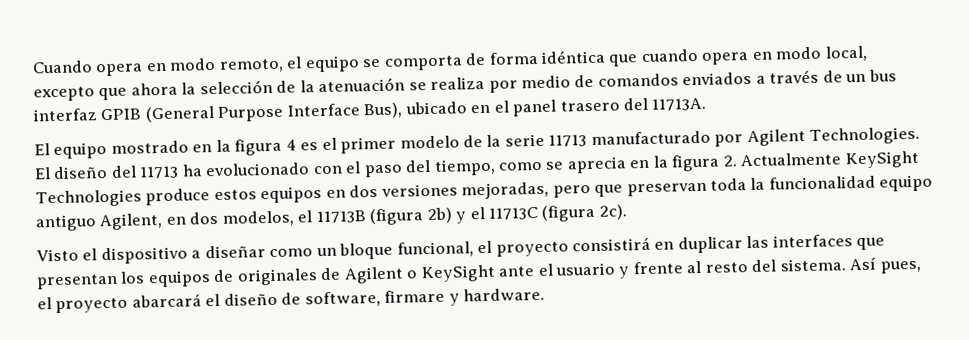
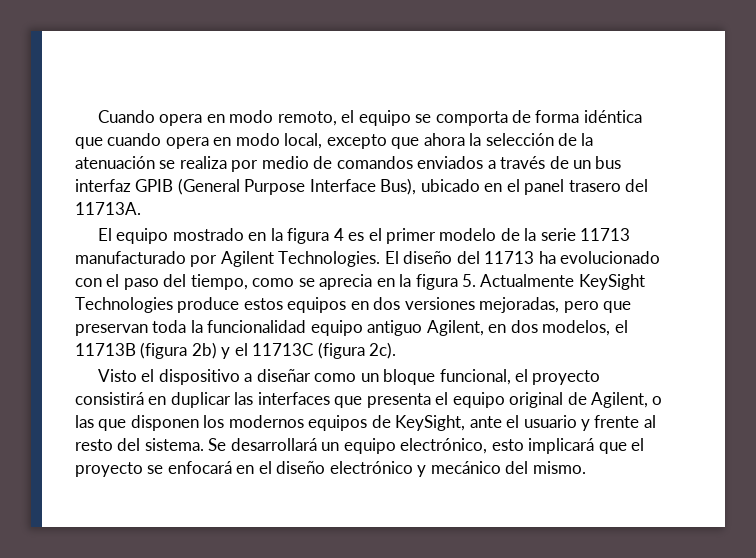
[722,155,737,167] 2. -> [462,274,477,287] 5.
[36,264,496,290] presentan los equipos de originales de Agilent o KeySight -> [366,392,663,408] [75,415,466,431] presenta el equipo original de Agilent, o las que disponen los modernos equipos de KeySight,
[849,256,921,274] [37,287,546,314] Así pues, el proyecto abarcará el diseño de software, firmare y hardware. -> [208,438,645,454] [75,461,586,477] Se desarrollará un equipo electrónico, esto implicará que el proyecto se enfocará en el diseño electrónico y mecánico del mismo.

